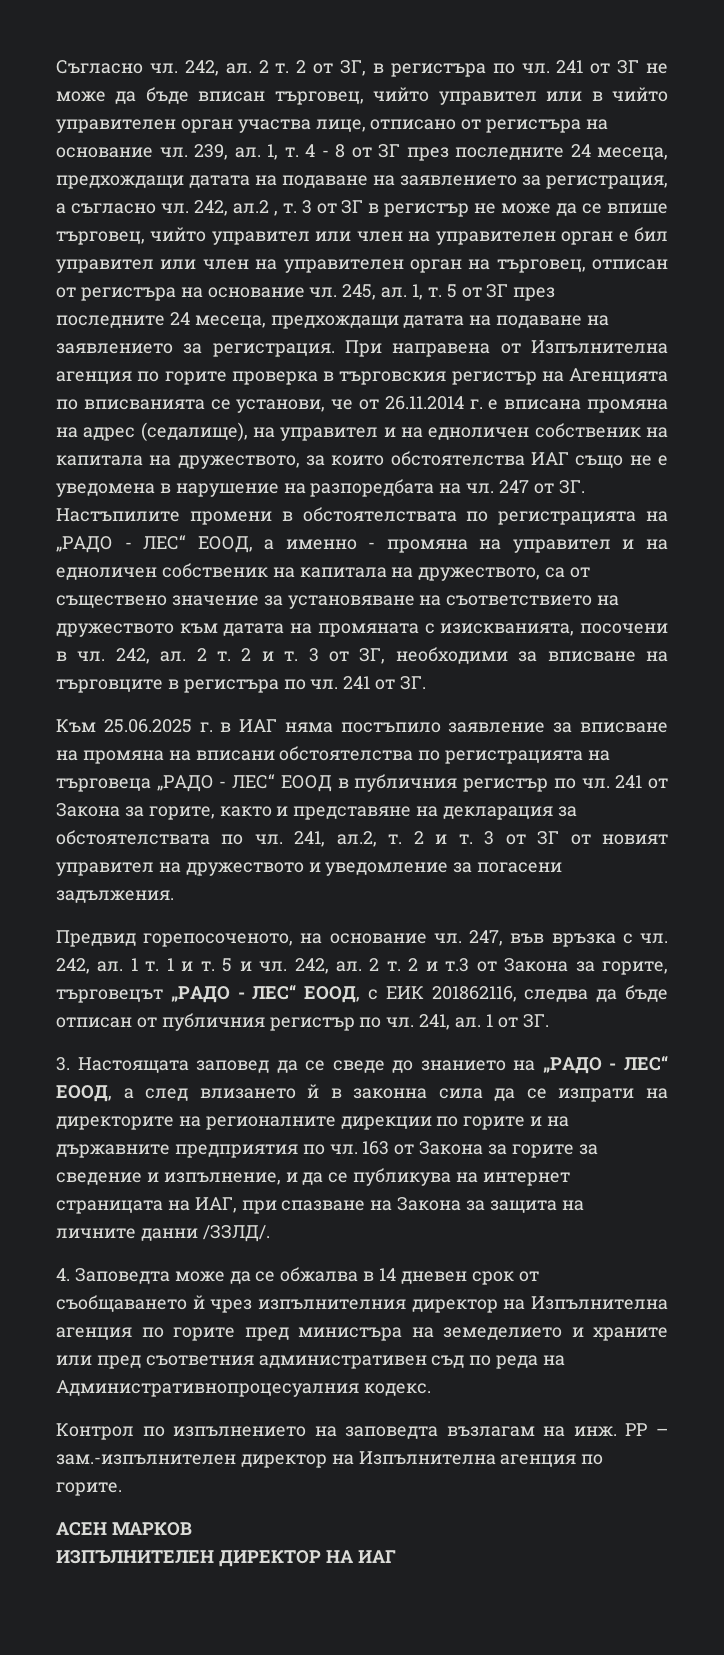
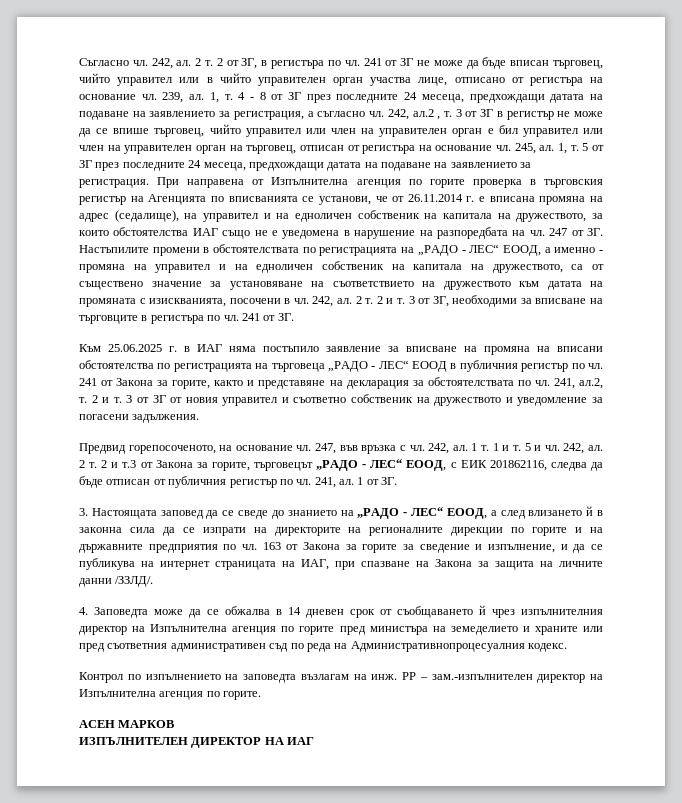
[601,834,668,845] [56,862,154,876] новият управител -> [185,394,414,406] новия управител и съответно собственик

